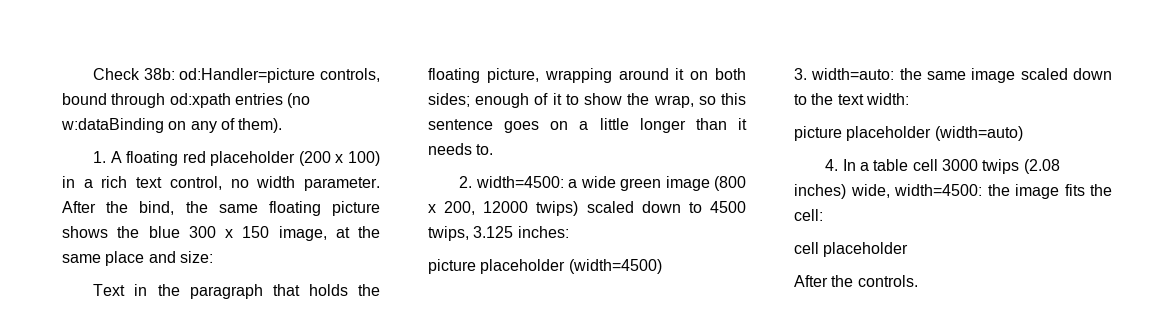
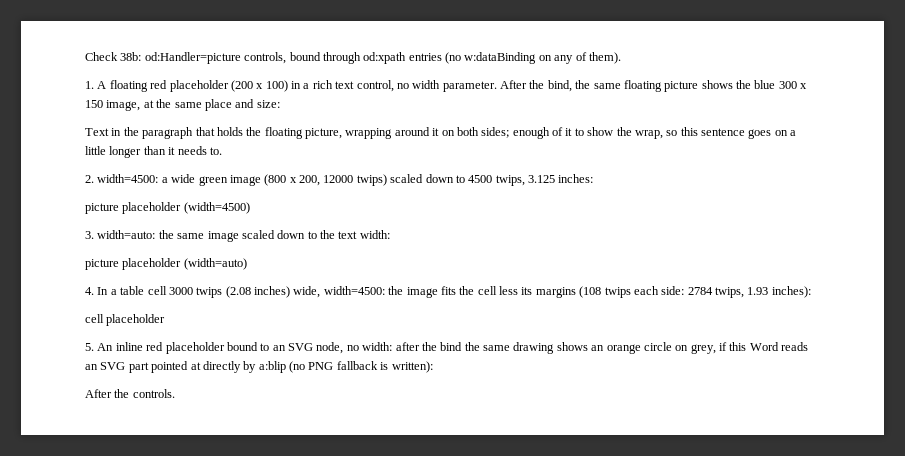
[794,209,823,221] [794,242,909,257] cell: // cell placeholder -> [477,286,811,298] [85,314,166,326] [85,342,809,354] [85,361,433,373] cell less its margins (108 twips each side: 2784 twips, 1.93 inches): // cell placeholder // 5. An inline red placeholder bound to an SVG node, no width: after the bind the same drawing shows an orange circle on grey, if this Word reads an SVG part pointed at directly by a:blip (no PNG fallback is written):

